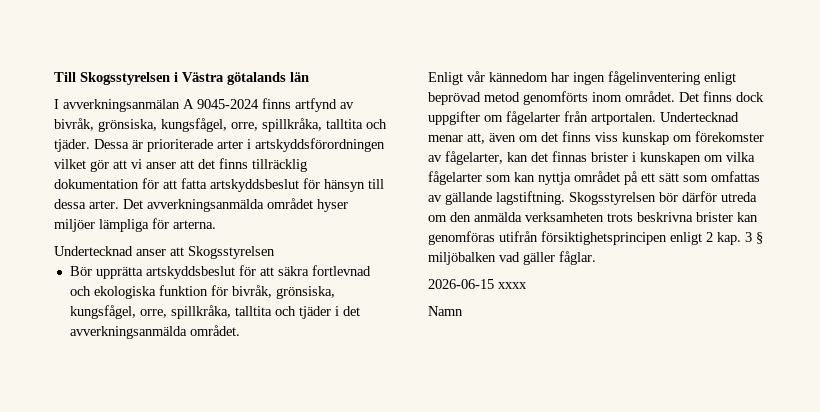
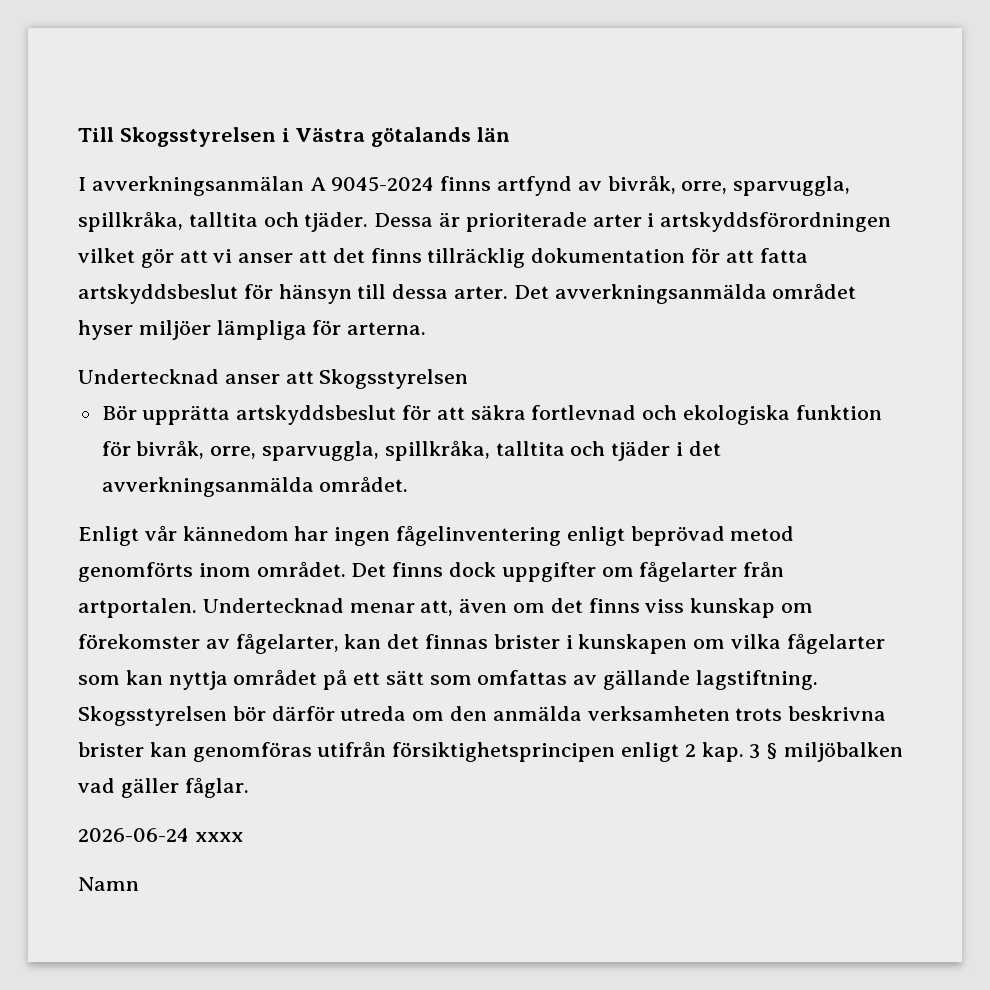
[98,118,258,132] grönsiska, kungsfågel, orre, -> [681,176,851,196] orre, sparvuggla,
[275,286,335,299] [69,305,167,319] grönsiska, kungsfågel, orre, -> [210,441,380,461] orre, sparvuggla,
[428,279,494,289] 2026-06-15 -> [78,828,189,842] 2026-06-24

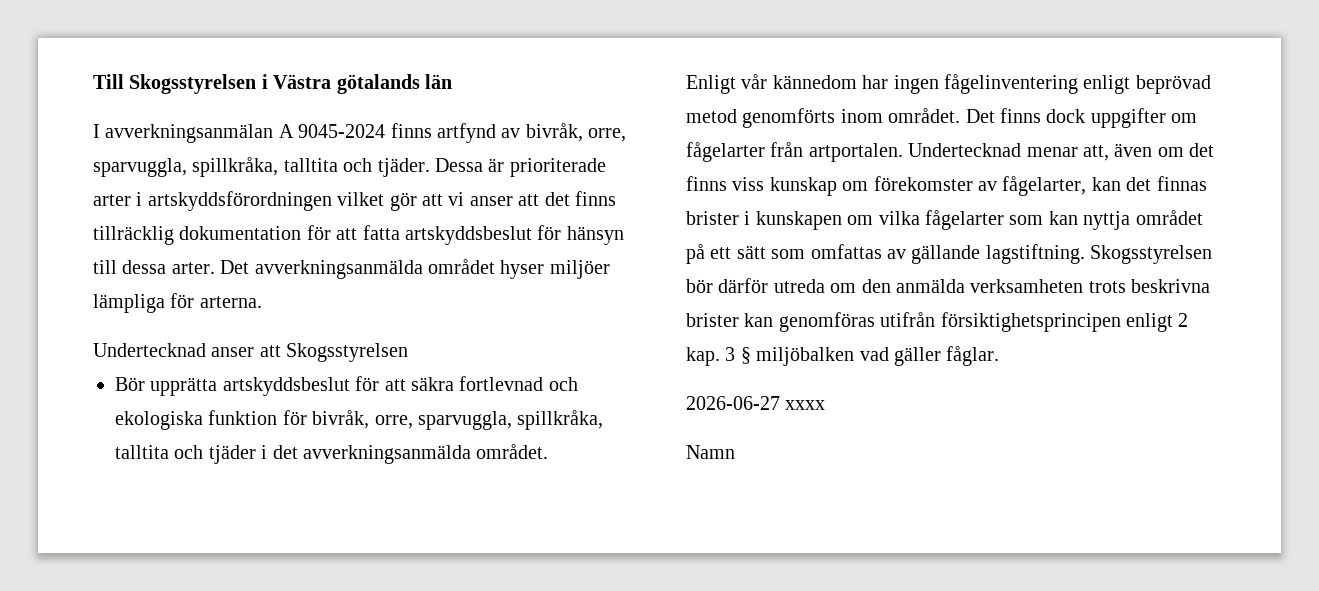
[78,828,189,842] 2026-06-24 -> [686,396,780,410] 2026-06-27

